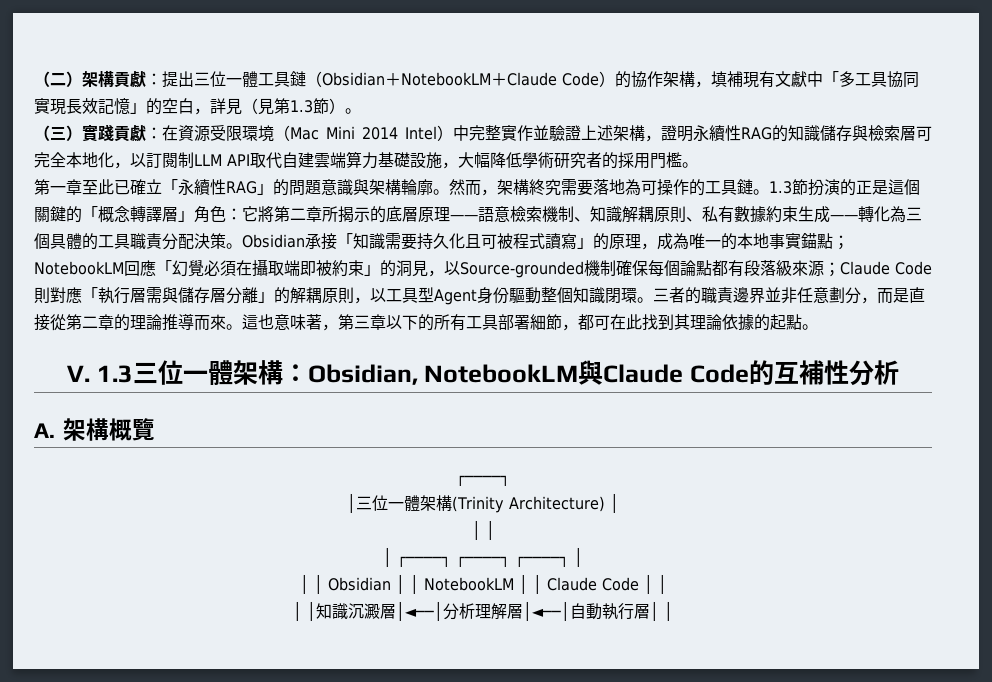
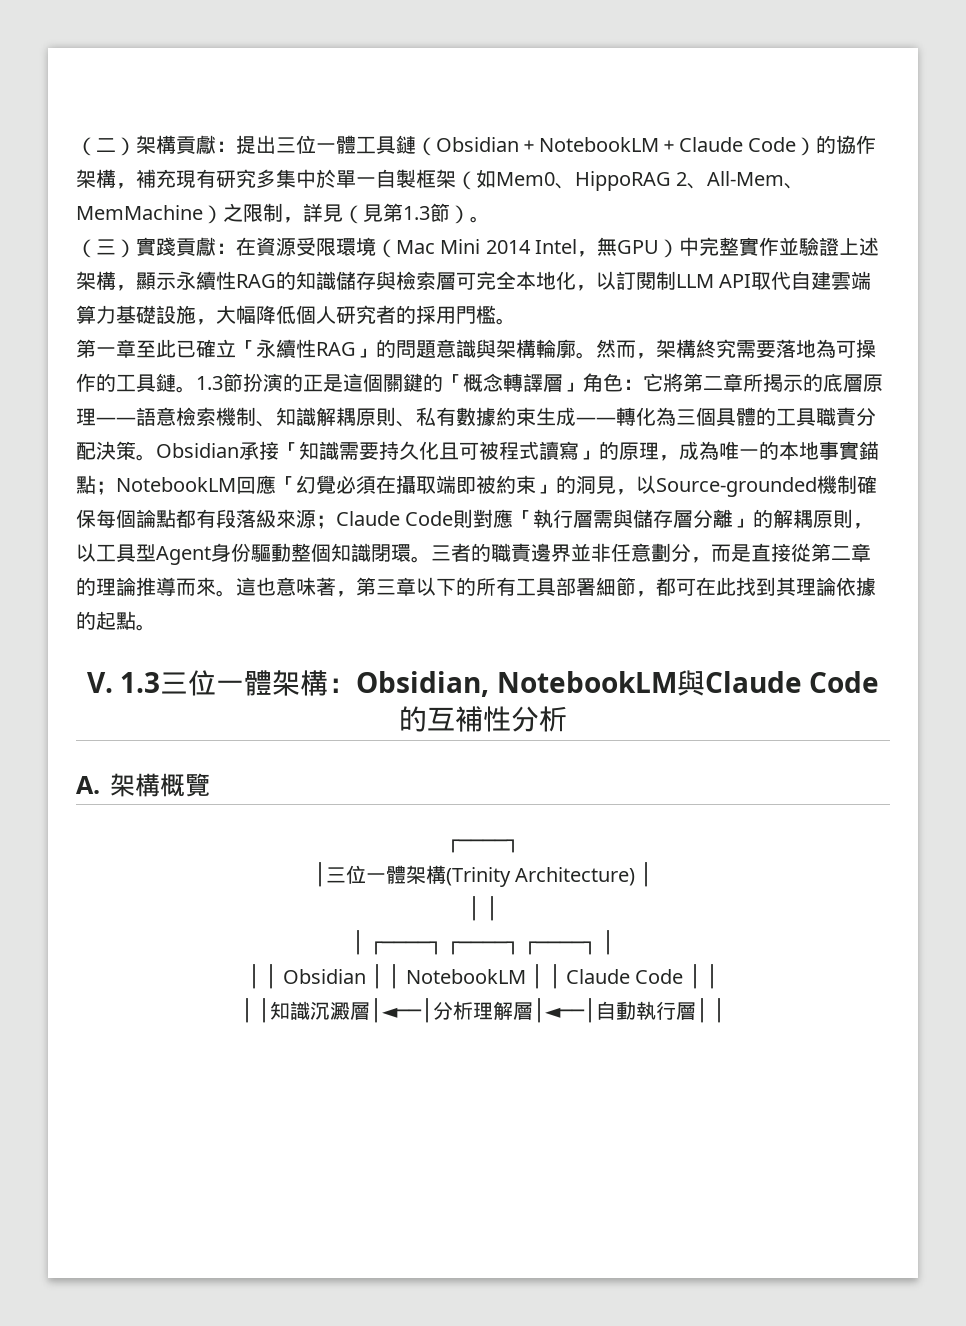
[711,71,919,88] [34,98,194,115] 填補現有文獻中「多工具協同實現長效記憶」的空白 -> [136,169,805,191] [76,203,283,224] 補充現有研究多集中於單一自製框架（如Mem0、HippoRAG 2、All-Mem、MemMachine）之限制
(437, 133) none -> [577,237,660,257] ，無GPU
[661,125,693,142] 證明 -> [136,272,176,290] 顯示
[522,152,554,168] 學術 -> [296,305,336,324] 個人

